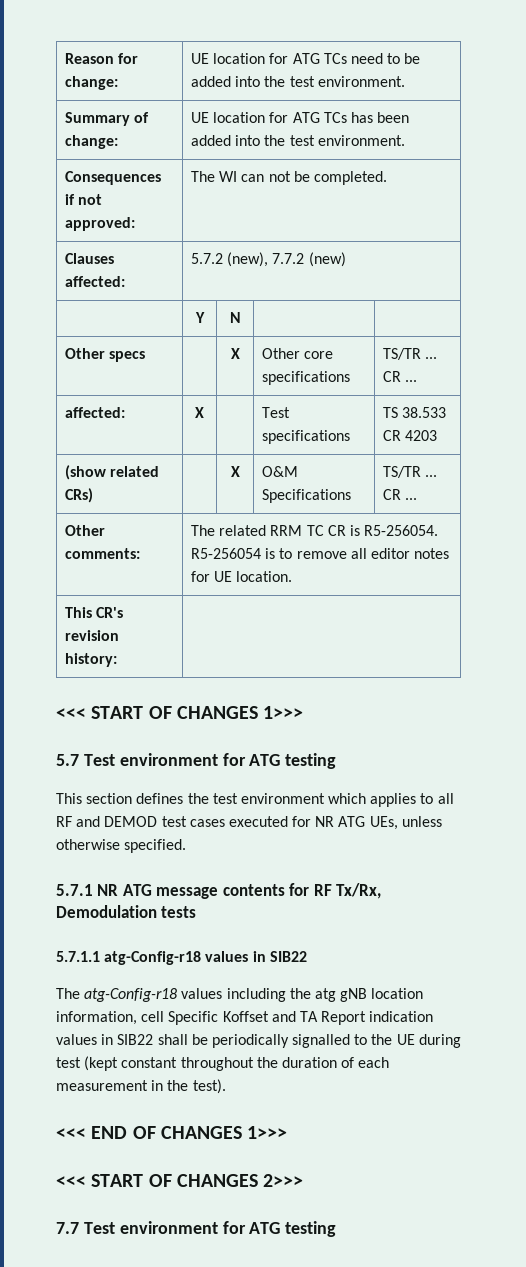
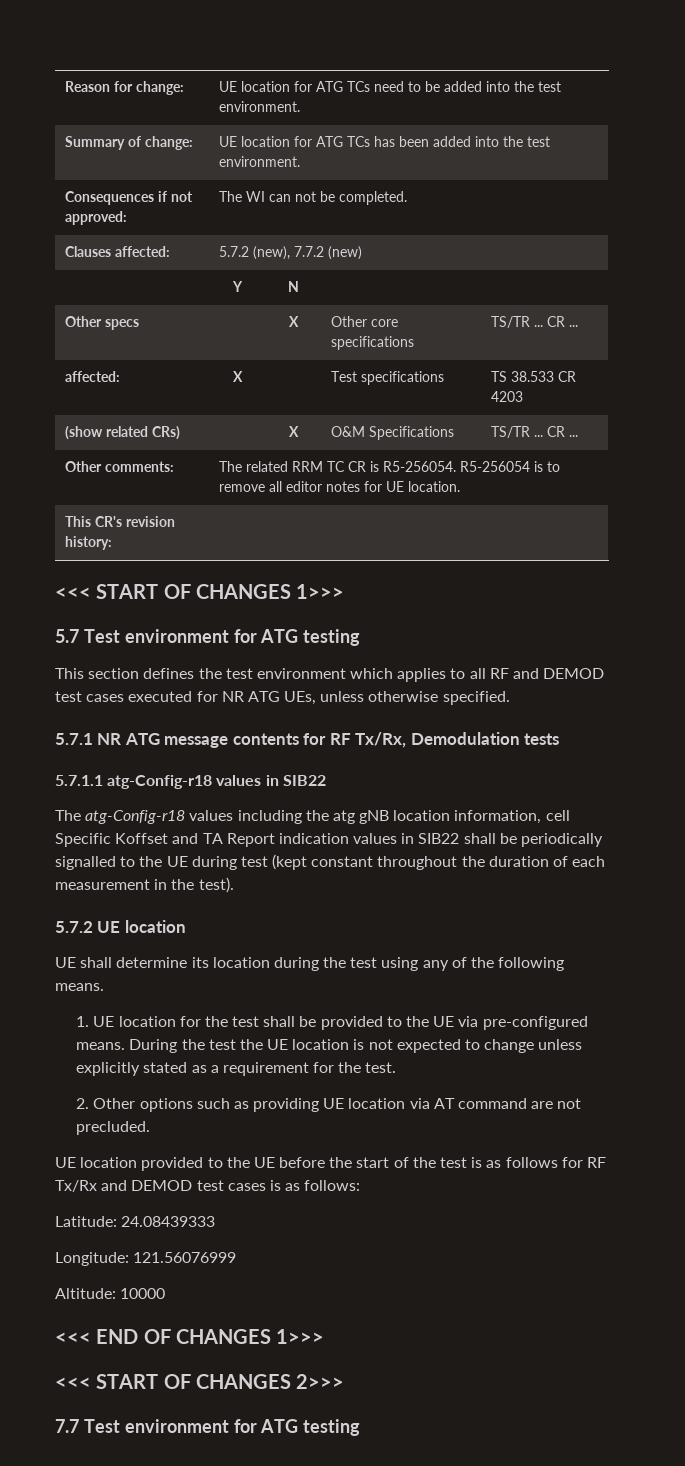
(226, 1086) none -> [55,920,186,933] [55,957,565,971] [55,983,104,991] [76,1016,588,1030] [76,1039,583,1053] [76,1062,397,1076] [76,1098,582,1112] [76,1121,151,1135] [55,1157,606,1171] [55,1180,361,1192] [55,1216,216,1227] [55,1252,237,1266] [55,1288,166,1299] // 5.7.2 UE location // UE shall determine its location during the test using any of the following means. // 1. UE location for the test shall be provided to the UE via pre-configured means. During the test the UE location is not expected to change unless explicitly stated as a requirement for the test. // 2. Other options such as providing UE location via AT command are not precluded. // UE location provided to the UE before the start of the test is as follows for RF Tx/Rx and DEMOD test cases is as follows: // Latitude: 24.08439333 // Longitude: 121.56076999 // Altitude: 10000

